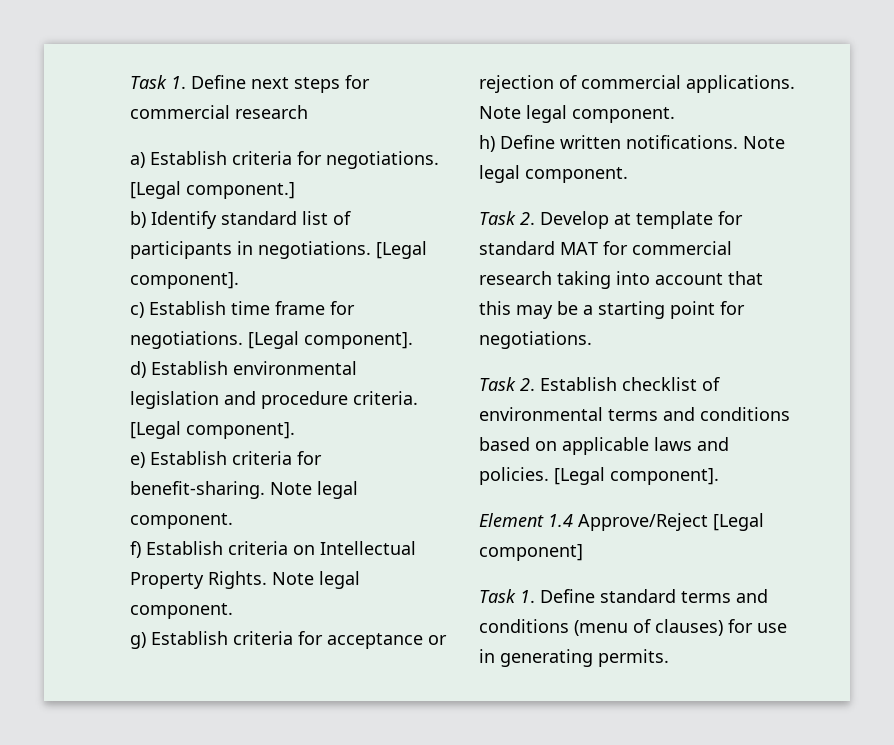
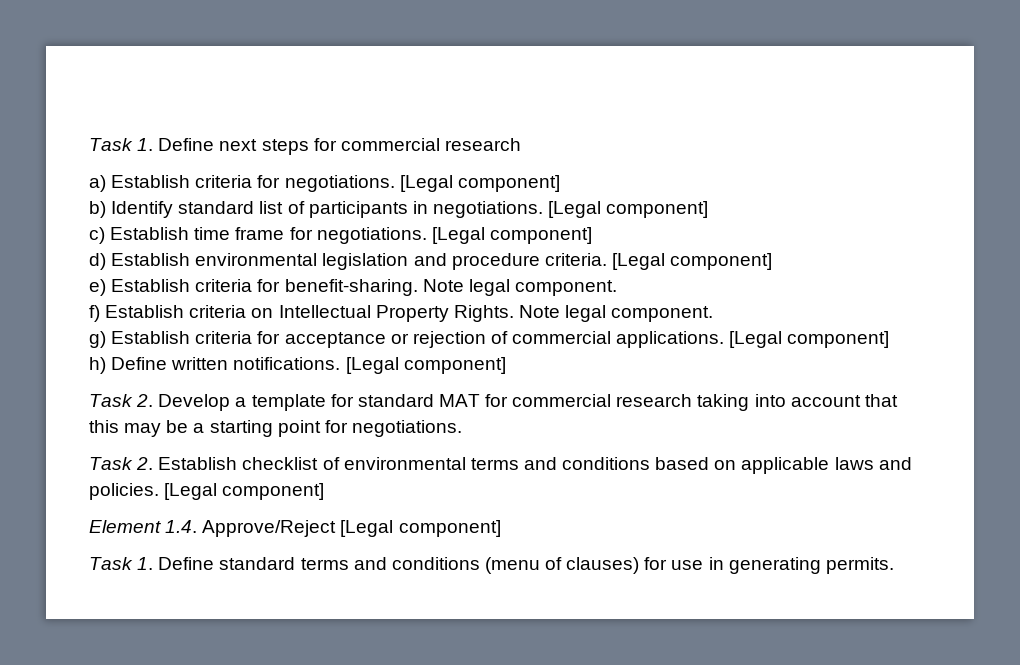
[186,182,295,199] component.] -> [457,175,560,192] component]
[130,272,239,289] component]. -> [606,201,709,218] component]
[304,332,413,349] component]. -> [489,227,592,244] component]
[186,422,295,439] component]. -> [670,253,773,270] component]
[479,105,675,123] Note legal component. -> [729,331,890,348] [Legal component]
[743,136,785,149] [479,165,628,183] Note legal component. -> [345,357,506,374] [Legal component]
[614,213,631,225] at -> [235,397,247,407] a
[610,468,719,485] component]. -> [222,483,325,500] component]
[548,514,573,527] 1.4 -> [165,520,198,533] 1.4.

